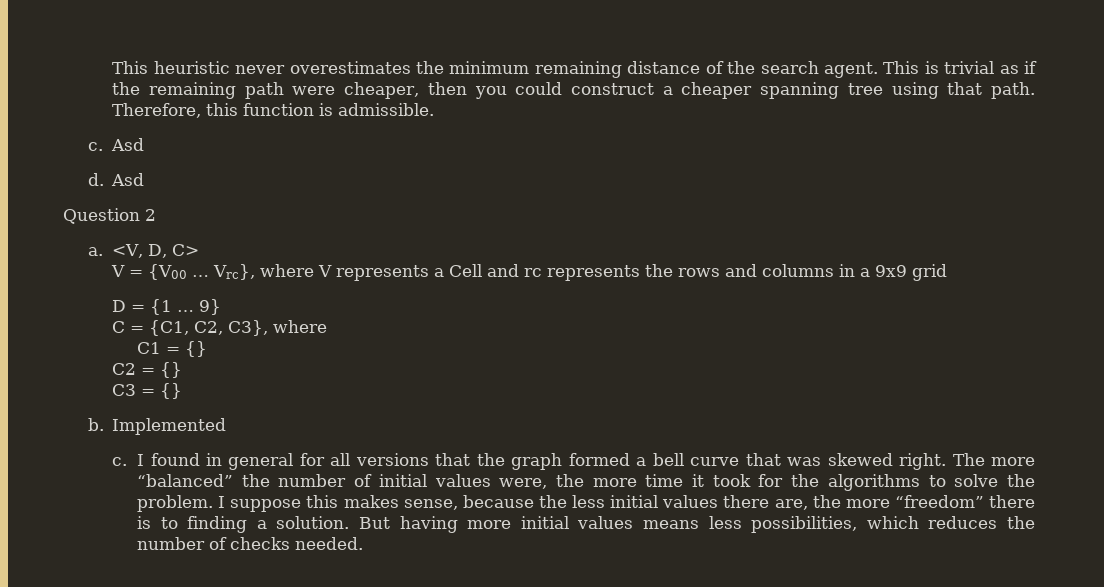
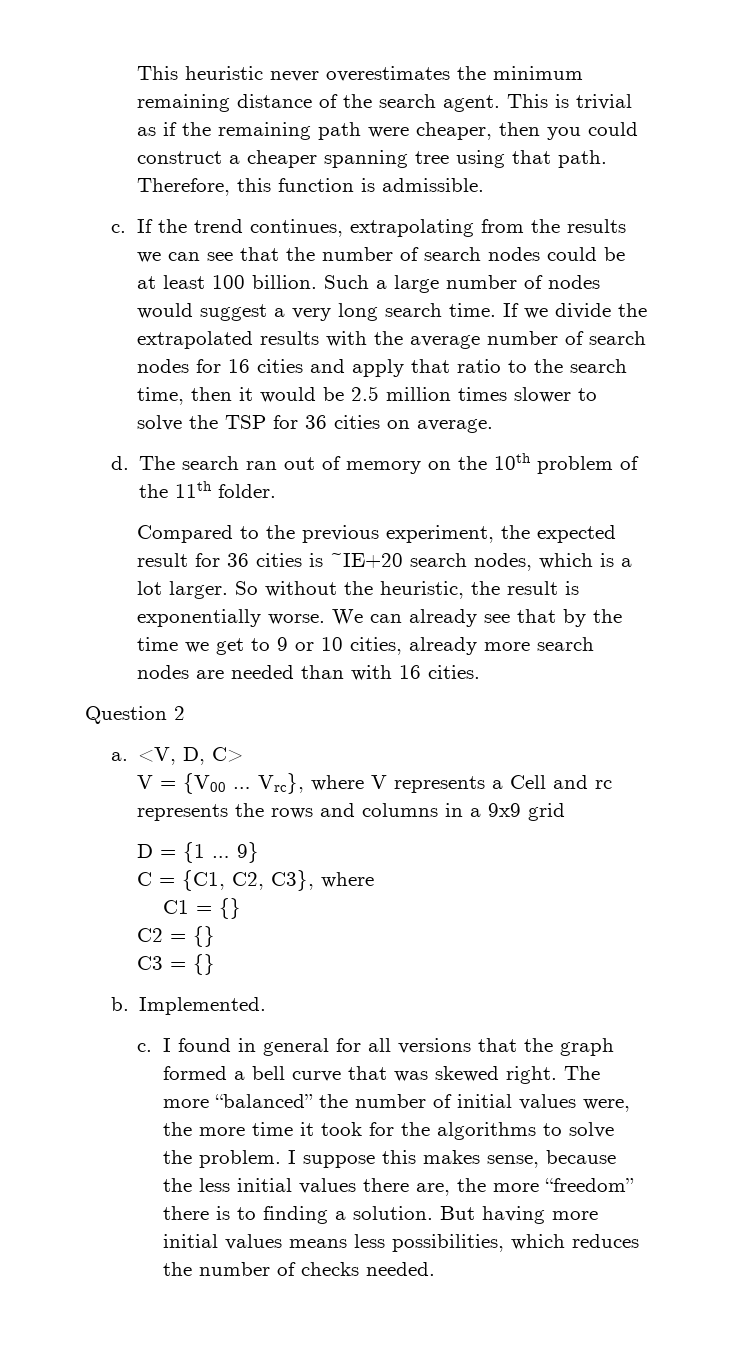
[111,138,145,151] [87,173,145,186] Asd // d. Asd -> [137,219,627,237] [137,247,626,263] [137,275,601,293] [137,303,648,321] [137,331,647,349] [137,359,628,377] [137,386,598,405] [137,415,494,433] [111,453,640,474] [139,481,277,498] [137,525,617,543] [137,553,633,571] [137,581,580,599] [137,609,623,627] [137,637,595,655] [137,665,481,681] If the trend continues, extrapolating from the results we can see that the number of search nodes could be at least 100 billion. Such a large number of nodes would suggest a very long search time. If we divide the extrapolated results with the average number of search nodes for 16 cities and apply that ratio to the search time, then it would be 2.5 million times slower to solve the TSP for 36 cities on average. // d. The search ran out of memory on the 10th problem of the 11th folder. // Compared to the previous experiment, the expected result for 36 cities is ~IE+20 search nodes, which is a lot larger. So without the heuristic, the result is exponentially worse. We can already see that by the time we get to 9 or 10 cities, already more search nodes are needed than with 16 cities.
[112,418,227,435] Implemented -> [139,997,267,1015] Implemented.

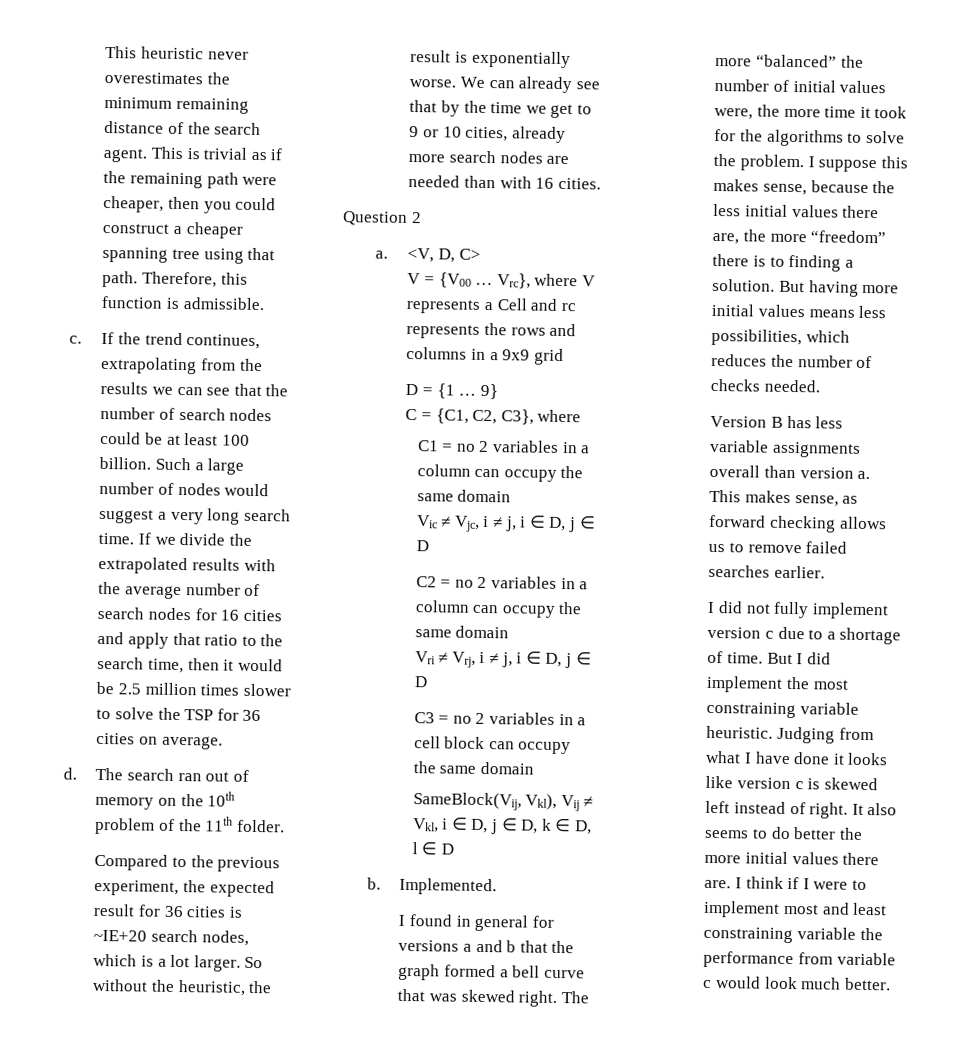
[219,898,242,919] [137,926,216,947] [137,954,216,975] {} // C2 = {} // C3 = {} -> [456,440,591,454] [416,464,584,482] [416,489,512,503] [416,514,596,533] [415,540,429,552] [415,576,589,590] [414,600,583,618] [414,625,510,639] [414,650,592,669] [413,676,428,688] [413,712,587,726] [413,736,572,755] [412,761,534,775] [412,792,594,812] [412,816,593,835] [411,841,454,856] no 2 variables in a column can occupy the same domain // Vic ≠ Vjc, i ≠ j, i ∈ D, j ∈ D // C2 = no 2 variables in a column can occupy the same domain // Vri ≠ Vrj, i ≠ j, i ∈ D, j ∈ D // C3 = no 2 variables in a cell block can occupy the same domain // SameBlock(Vij, Vkl), Vij ≠ Vkl, i ∈ D, j ∈ D, k ∈ D, l ∈ D
[137,1043,153,1052] c. -> (498, 886) none
[368,1038,472,1054] all versions -> [398,939,517,953] versions a and b
(436, 1269) none -> [710,415,844,429] [710,439,862,458] [709,464,871,480] [709,489,859,507] [709,514,887,533] [708,541,848,554] [708,564,826,579] [707,601,889,620] [707,626,902,645] [707,650,831,665] [706,675,849,693] [706,701,860,719] [706,725,874,744] [705,750,889,766] [705,775,878,791] [705,800,898,819] [704,826,863,840] [704,851,880,866] [704,876,868,891] [703,900,888,918] [703,926,883,944] [703,950,896,969] [703,976,891,991] // Version B has less variable assignments overall than version a. This makes sense, as forward checking allows us to remove failed searches earlier. // I did not fully implement version c due to a shortage of time. But I did implement the most constraining variable heuristic. Judging from what I have done it looks like version c is skewed left instead of right. It also seems to do better the more initial values there are. I think if I were to implement most and least constraining variable the performance from variable c would look much better.

